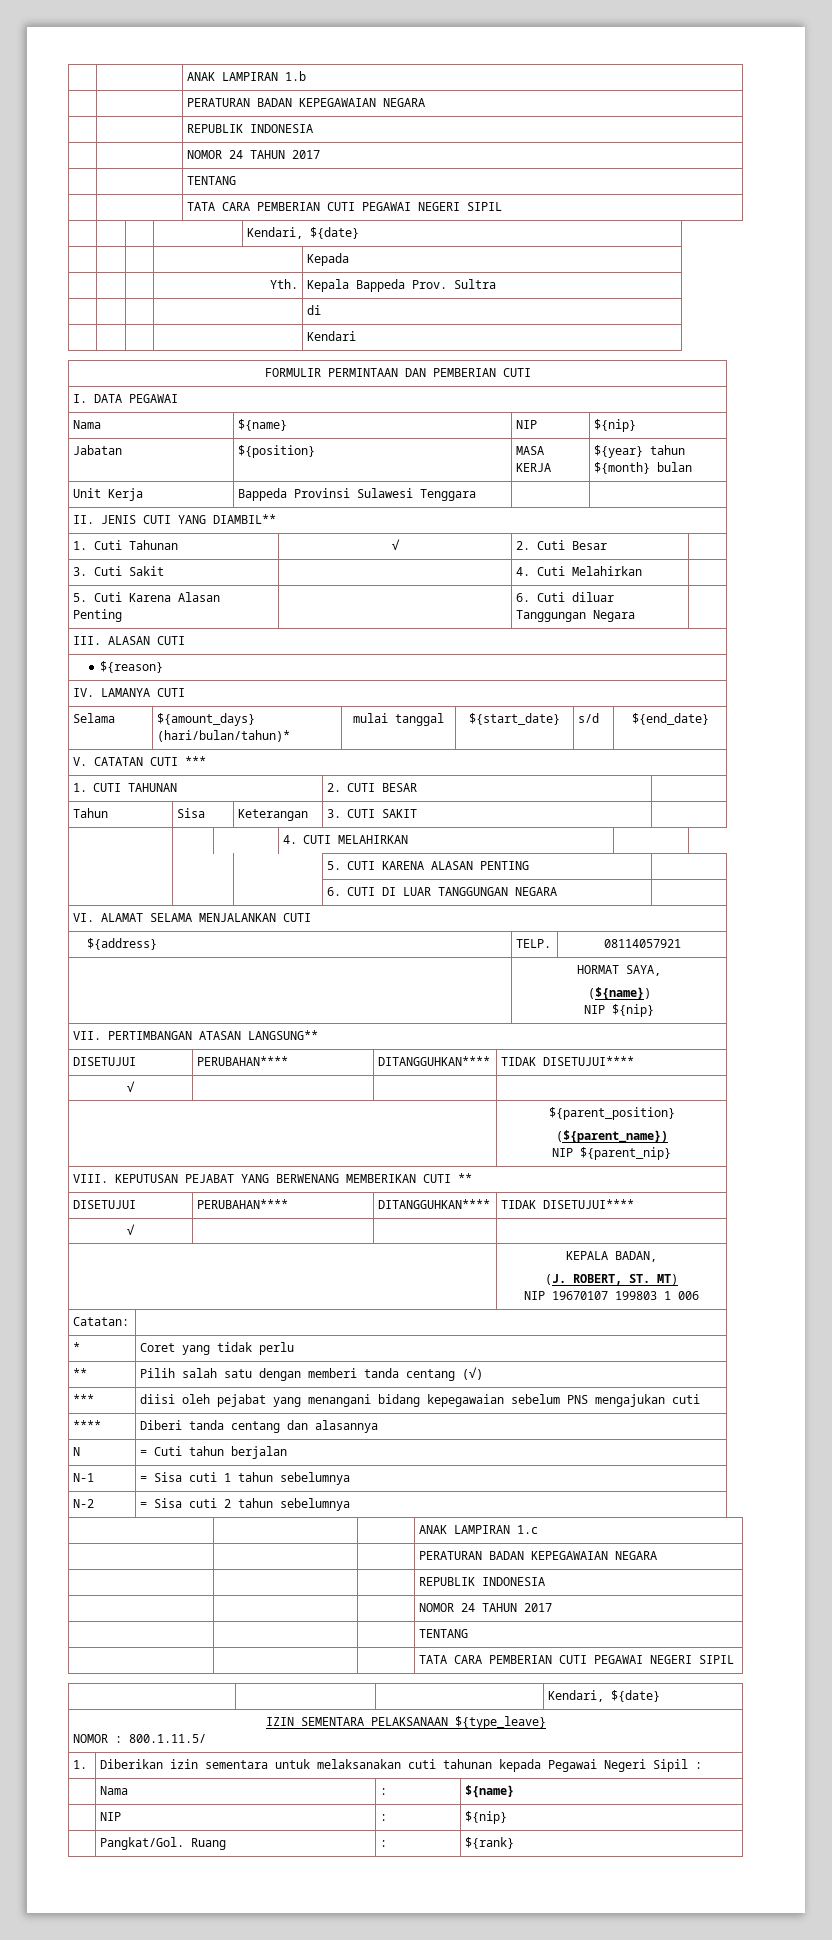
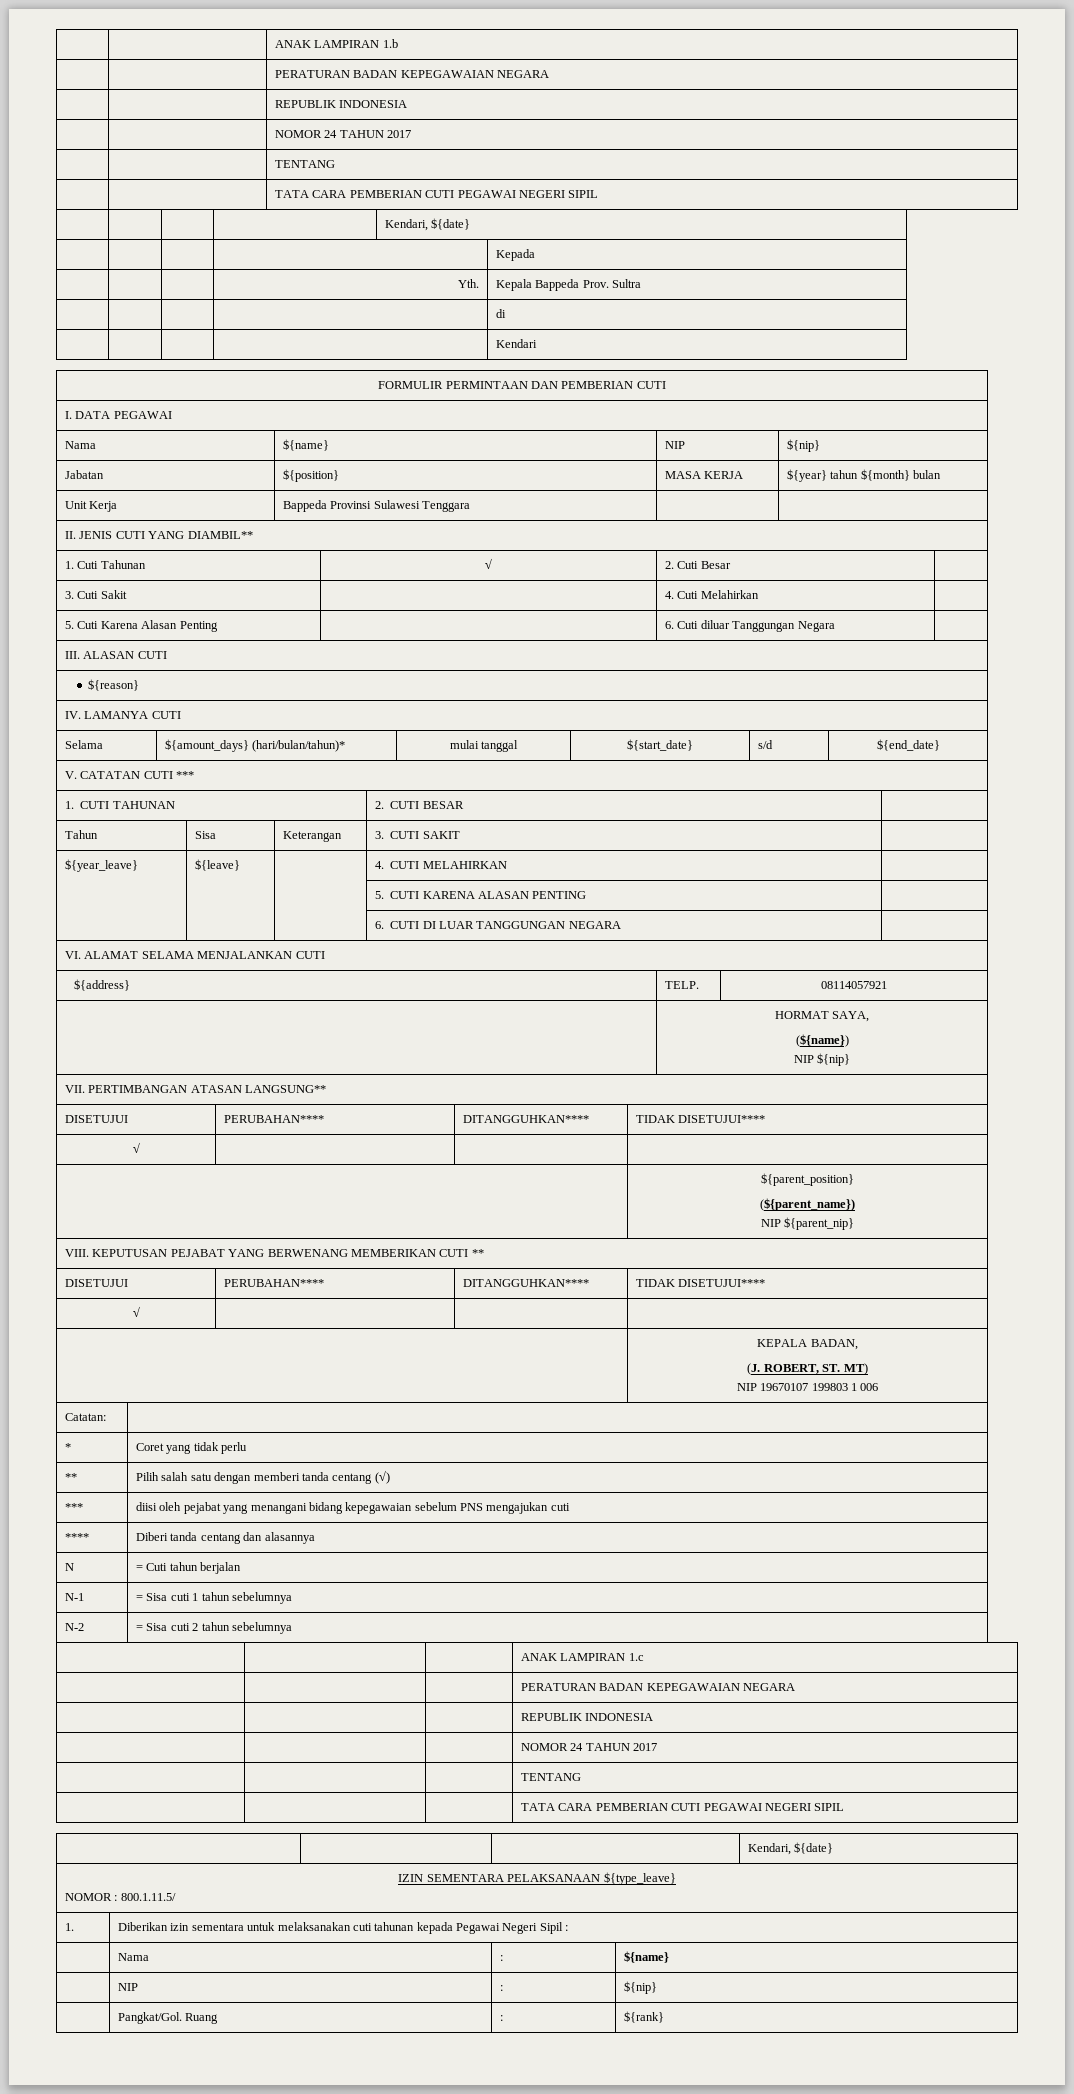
(417, 813) | -> [65,859,139,872] [195,859,241,871] ${year_leave} | ${leave}

